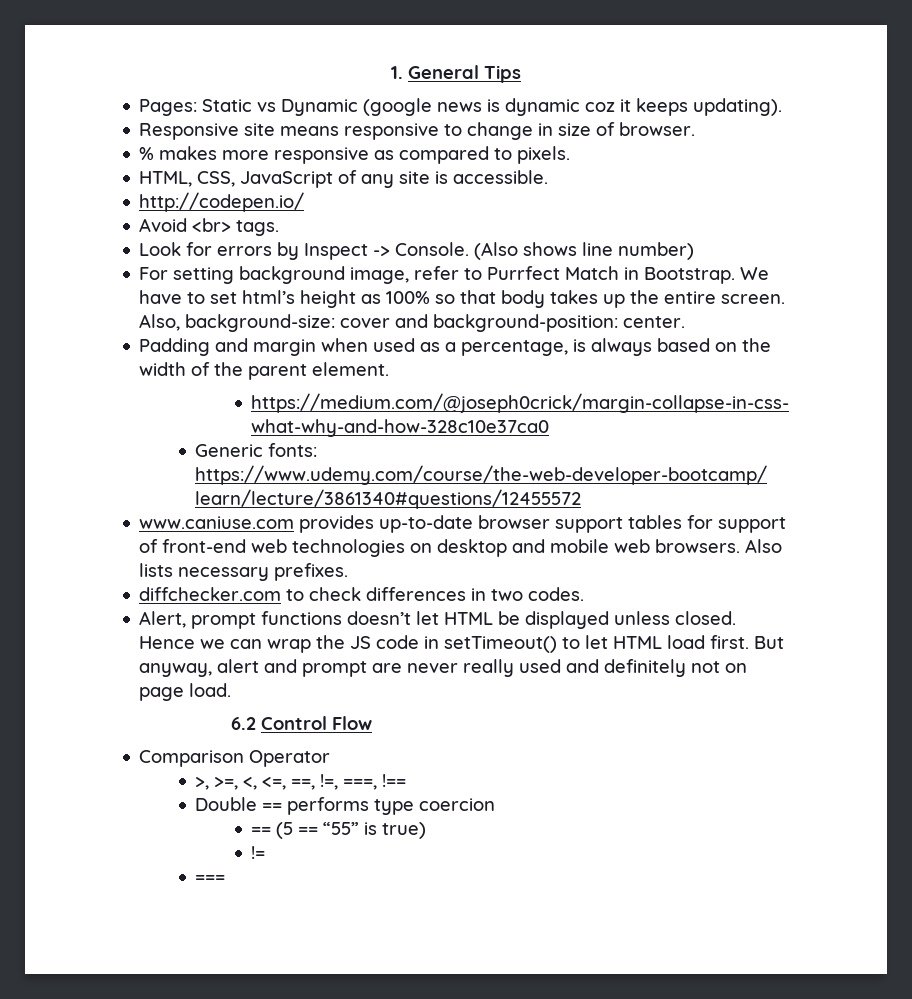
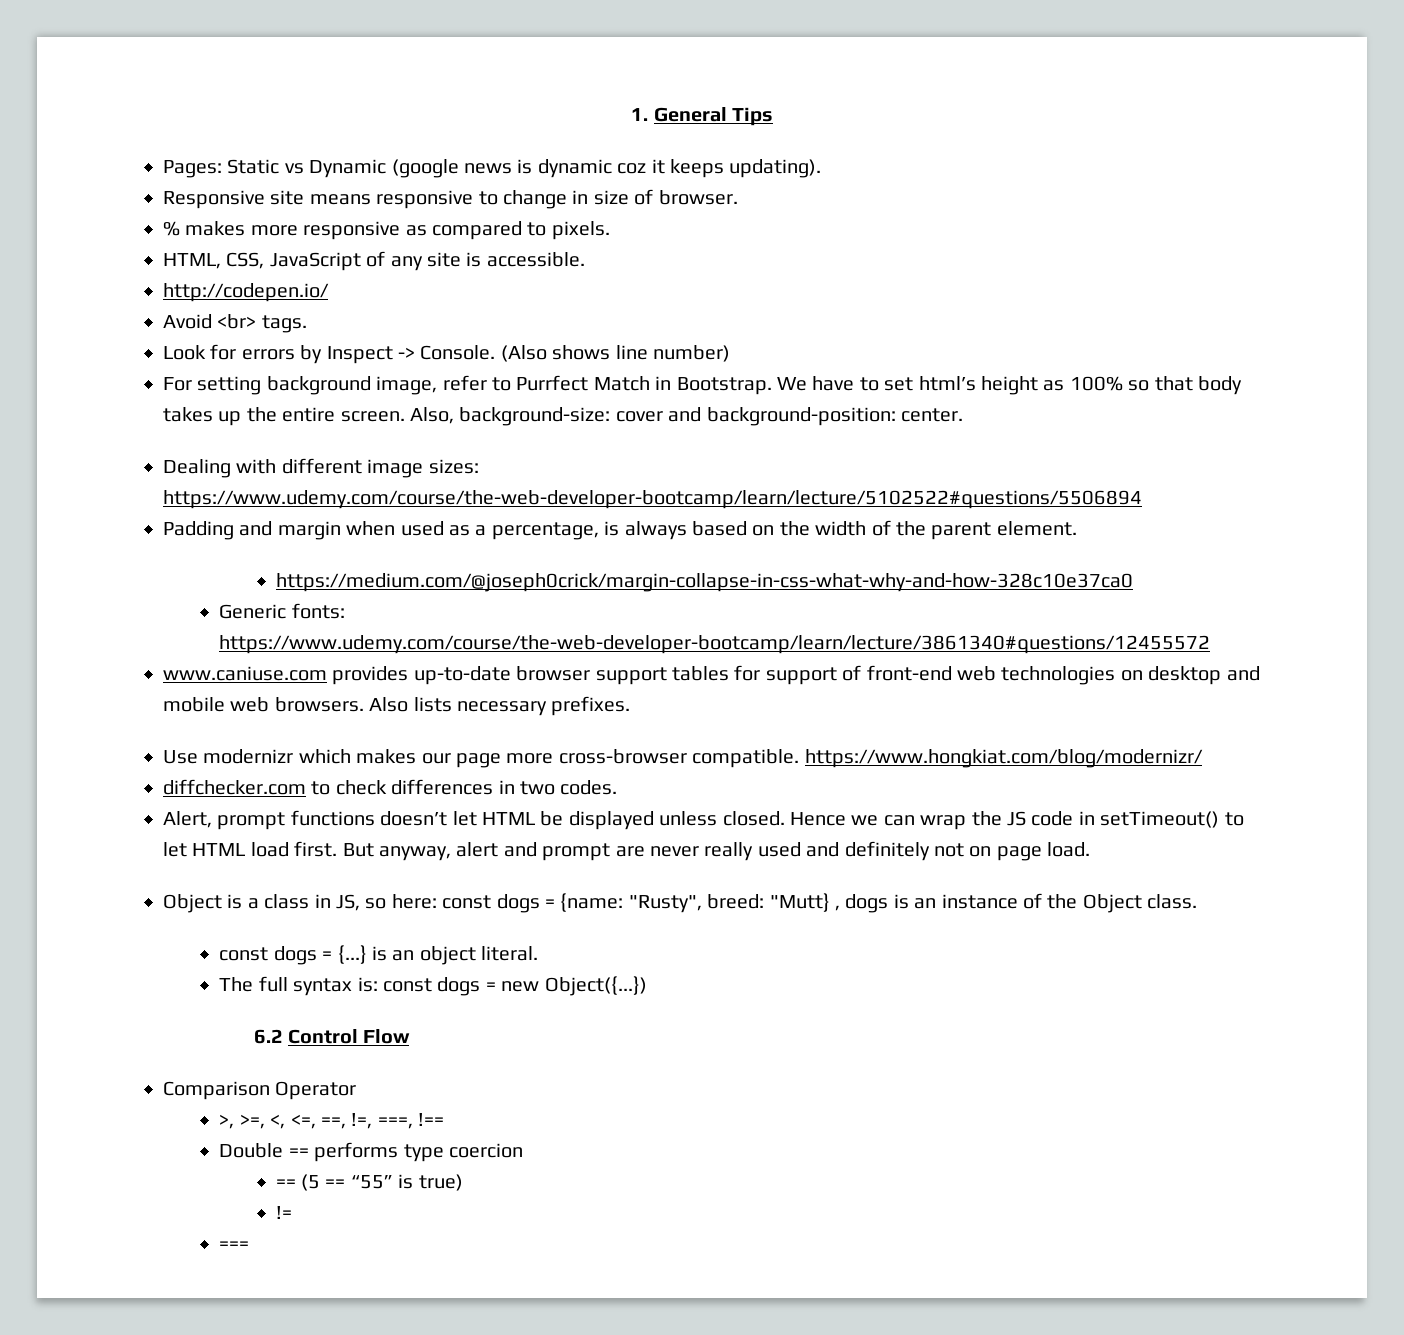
(686, 322) none -> [163,458,479,478] [163,490,1142,509] // Dealing with different image sizes: https://www.udemy.com/course/the-web-developer-bootcamp/learn/lecture/5102522#questions/5506894
(349, 572) none -> [163,749,1203,768] // Use modernizr which makes our page more cross-browser compatible. https://www.hongkiat.com/blog/modernizr/
(232, 690) none -> [163,893,1198,913] [219,945,539,965] [219,976,647,996] // Object is a class in JS, so here: const dogs = {name: "Rusty", breed: "Mutt} , dogs is an instance of the Object class. // const dogs = {...} is an object literal. // The full syntax is: const dogs = new Object({...})

